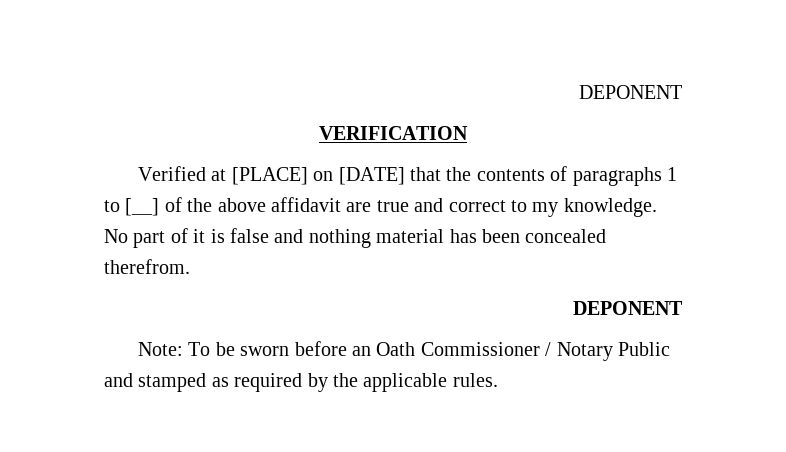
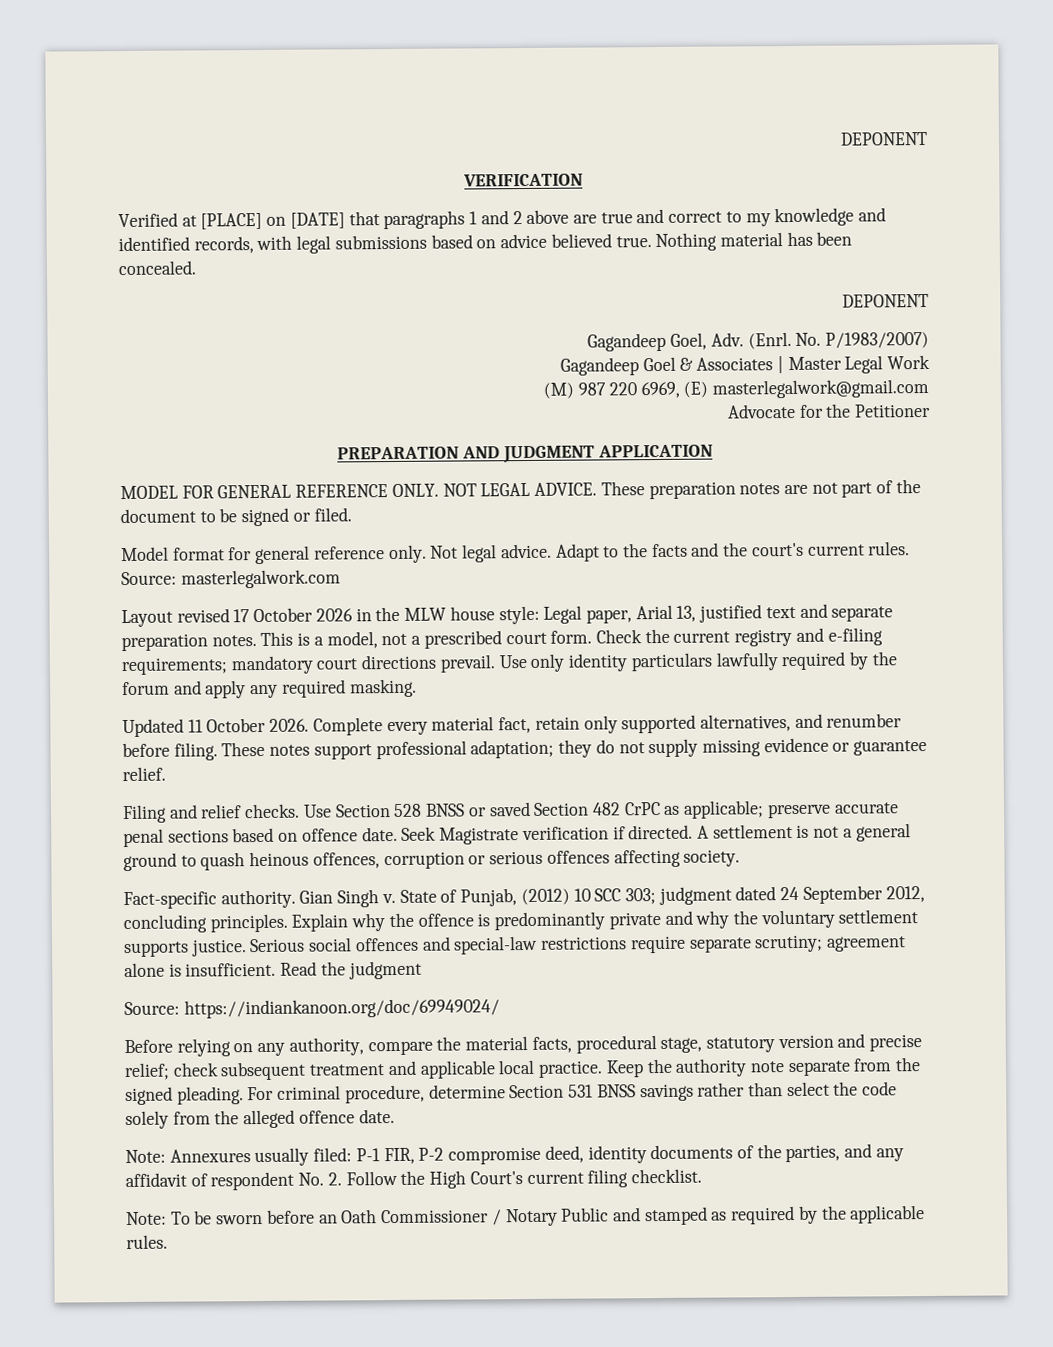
[446,166,677,186] [104,197,341,216] the contents of paragraphs 1 to [__] of the above affidavit -> [383,209,570,230] paragraphs 1 and 2 above
[563,198,657,217] [104,228,371,248] knowledge. No part of it is false and nothing -> [774,207,887,227] [118,232,718,254] knowledge and identified records, with legal submissions based on advice believed true. Nothing
[525,229,607,243] [104,259,190,274] [573,301,683,315] concealed therefrom. // DEPONENT -> [118,260,196,276] [842,293,929,308] [587,331,930,352] [559,354,931,376] [543,378,930,399] [726,403,932,419] [337,444,713,464] [120,479,921,500] [120,507,352,527] [121,541,911,565] [121,569,341,589] [121,603,894,628] [121,627,883,652] [121,651,897,676] [122,678,417,699] [122,713,903,738] [122,737,928,761] [122,766,166,782] [122,800,899,824] [123,823,911,848] [123,849,741,872] [123,885,925,910] [123,909,919,934] [124,934,906,958] [124,960,422,980] [124,998,500,1019] [124,1033,923,1057] [124,1057,921,1081] [125,1081,898,1106] [125,1109,395,1130] [125,1143,904,1167] [125,1168,702,1191] concealed. // DEPONENT // Gagandeep Goel, Adv. (Enrl. No. P/1983/2007) // Gagandeep Goel & Associates | Master Legal Work // (M) 987 220 6969, (E) masterlegalwork@gmail.com // Advocate for the Petitioner // PREPARATION AND JUDGMENT APPLICATION // MODEL FOR GENERAL REFERENCE ONLY. NOT LEGAL ADVICE. These preparation notes are not part of the document to be signed or filed. // Model format for general reference only. Not legal advice. Adapt to the facts and the court's current rules. Source: masterlegalwork.com // Layout revised 17 October 2026 in the MLW house style: Legal paper, Arial 13, justified text and separate preparation notes. This is a model, not a prescribed court form. Check the current registry and e-filing requirements; mandatory court directions prevail. Use only identity particulars lawfully required by the forum and apply any required masking. // Updated 11 October 2026. Complete every material fact, retain only supported alternatives, and renumber before filing. These notes support professional adaptation; they do not supply missing evidence or guarantee relief. // Filing and relief checks. Use Section 528 BNSS or saved Section 482 CrPC as applicable; preserve accurate penal sections based on offence date. Seek Magistrate verification if directed. A settlement is not a general ground to quash heinous offences, corruption or serious offences affecting society. // Fact-specific authority. Gian Singh v. State of Punjab, (2012) 10 SCC 303; judgment dated 24 September 2012, concluding principles. Explain why the offence is predominantly private and why the voluntary settlement supports justice. Serious social offences and special-law restrictions require separate scrutiny; agreement alone is insufficient. Read the judgment // Source: https://indiankanoon.org/doc/69949024/ // Before relying on any authority, compare the material facts, procedural stage, statutory version and precise relief; check subsequent treatment and applicable local practice. Keep the authority note separate from the signed pleading. For criminal procedure, determine Section 531 BNSS savings rather than select the code solely from the alleged offence date. // Note: Annexures usually filed: P-1 FIR, P-2 compromise deed, identity documents of the parties, and any affidavit of respondent No. 2. Follow the High Court's current filing checklist.

